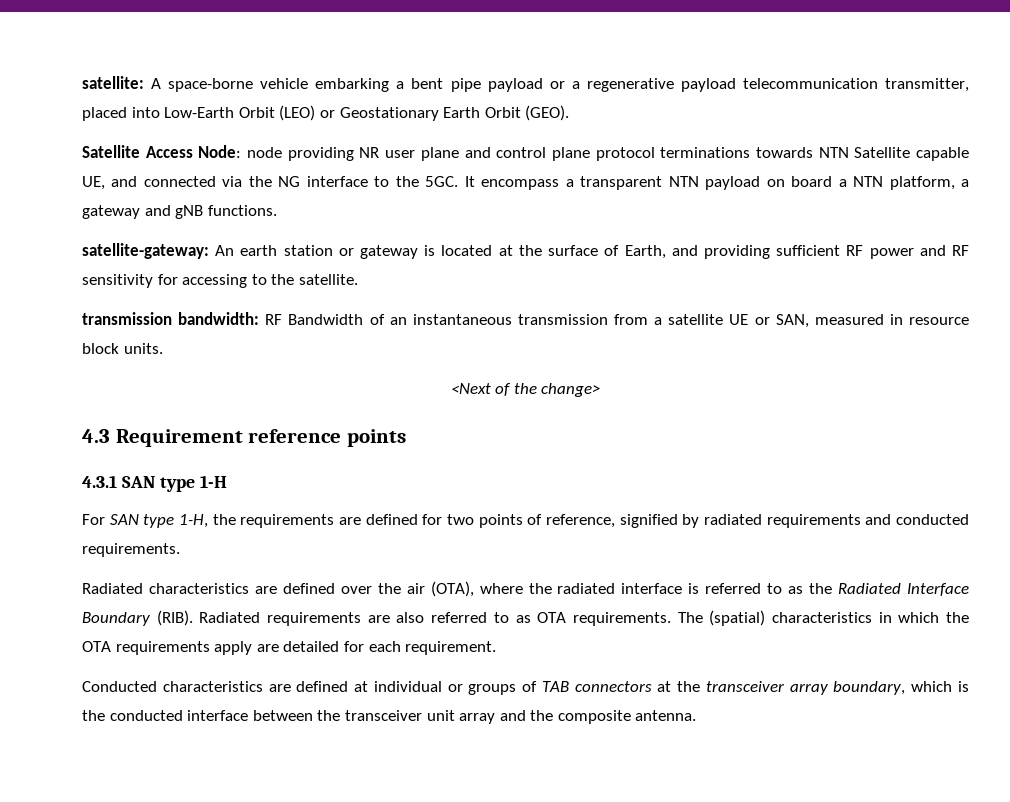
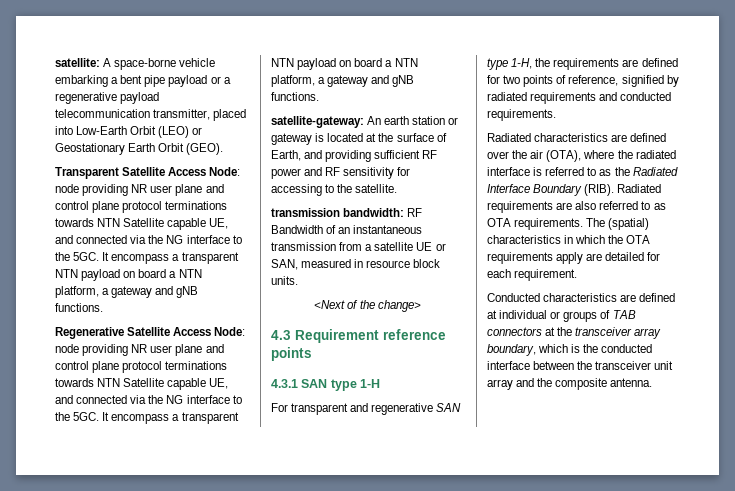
(570, 113) none -> [55,167,241,179] [55,184,224,196] [55,201,228,213] [55,218,229,230] [55,235,242,244] [55,252,239,264] [55,269,202,281] [55,286,199,298] [55,303,103,312] [55,327,124,339] Transparent Satellite Access Node: node providing NR user plane and control plane protocol terminations towards NTN Satellite capable UE, and connected via the NG interface to the 5GC. It encompass a transparent NTN payload on board a NTN platform, a gateway and gNB functions. // Regenerative
(105, 519) none -> [291,403,434,415] transparent and regenerative

